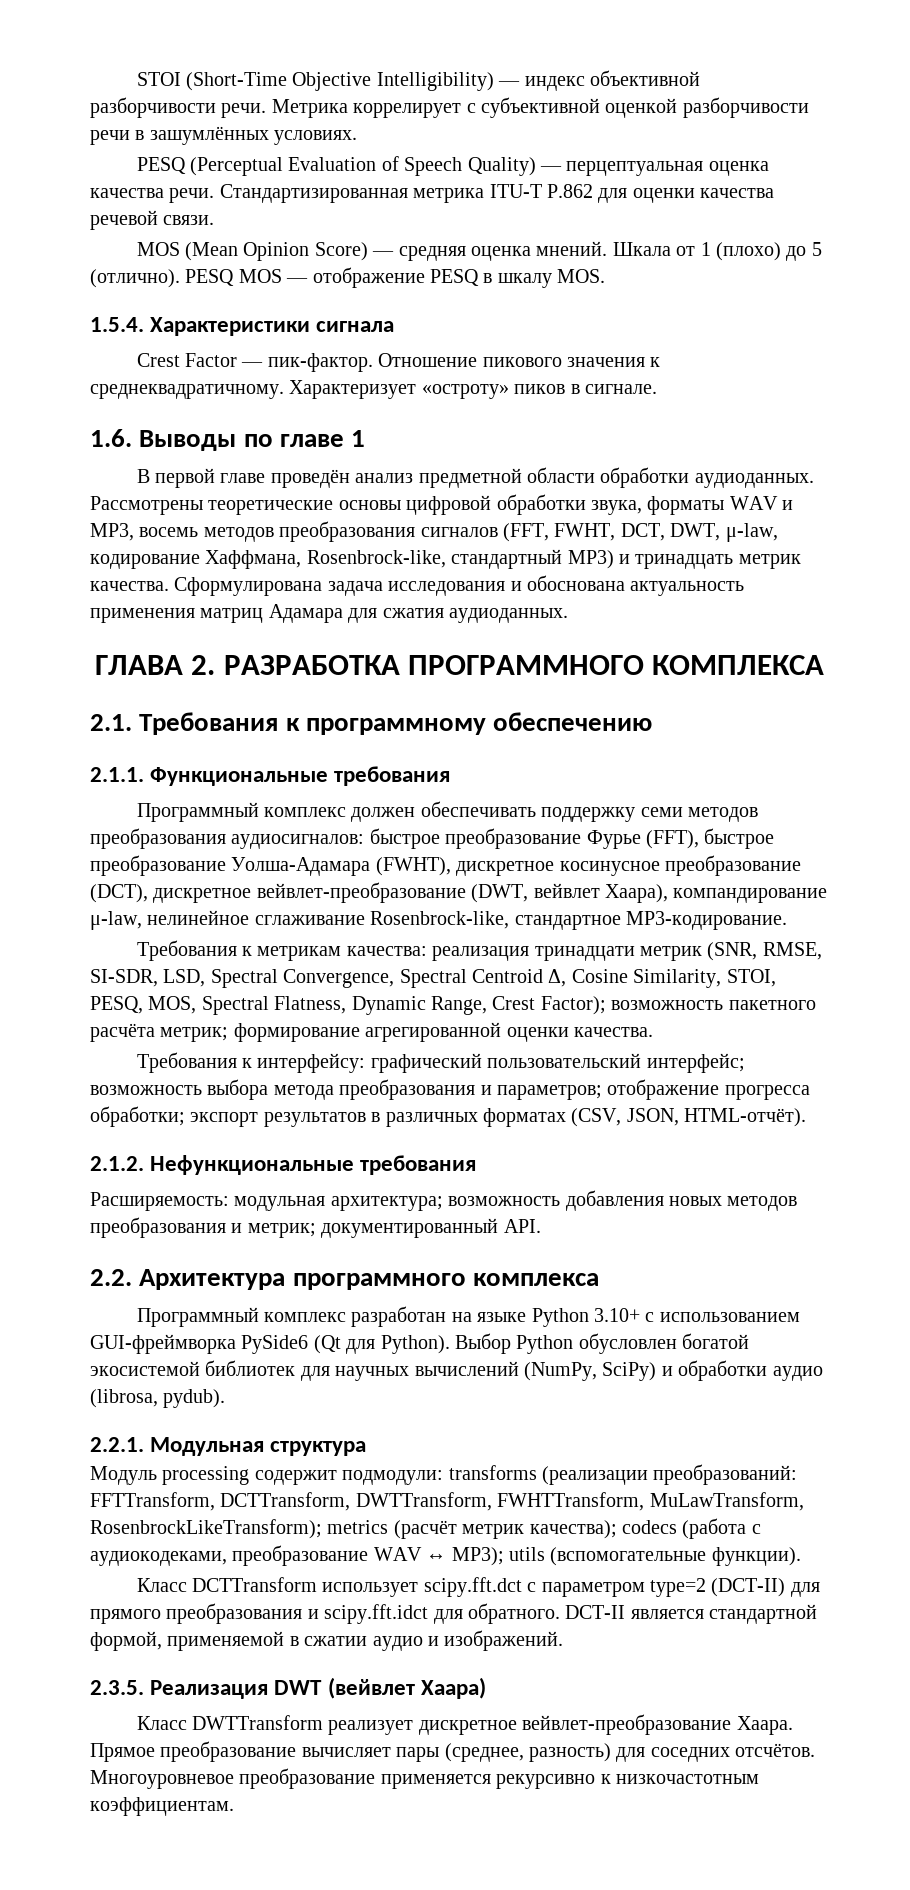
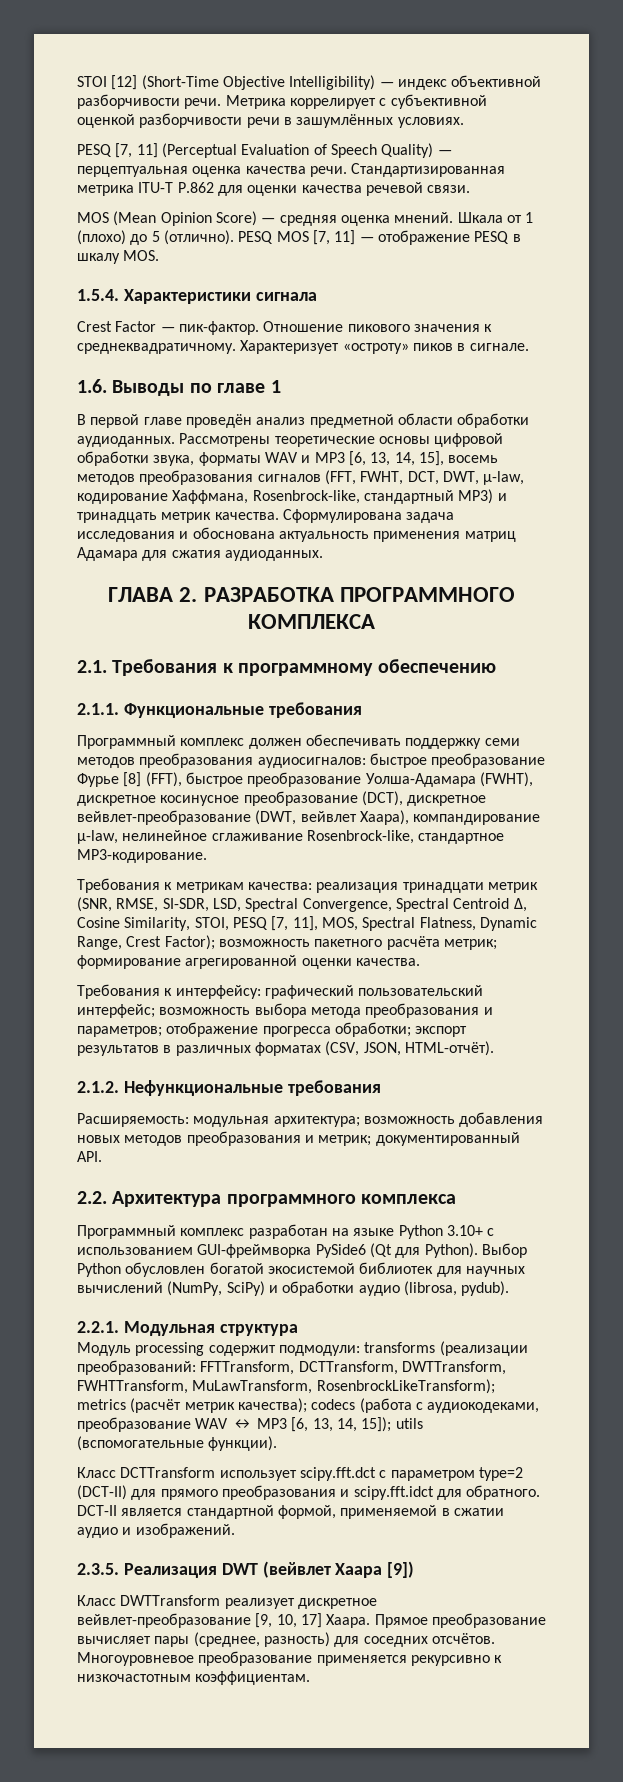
(181, 79) none -> [111,75,138,90] [12]
(186, 165) none -> [115,143,158,158] [7, 11]
(282, 276) none -> [312,230,356,245] [7, 11]
[90,523,134,541] MP3, -> [314,451,444,466] MP3 [6, 13, 14, 15],
(641, 839) none -> [123,772,142,787] [8]
[90,996,143,1014] PESQ, -> [232,916,318,931] PESQ [7, 11],
[451,1547,504,1566] MP3); -> [256,1417,392,1432] MP3 [6, 13, 14, 15]);
[420,1677,486,1699] Хаара) -> [335,1561,415,1578] Хаара [9])
(732, 1724) none -> [255,1613,322,1628] [9, 10, 17]

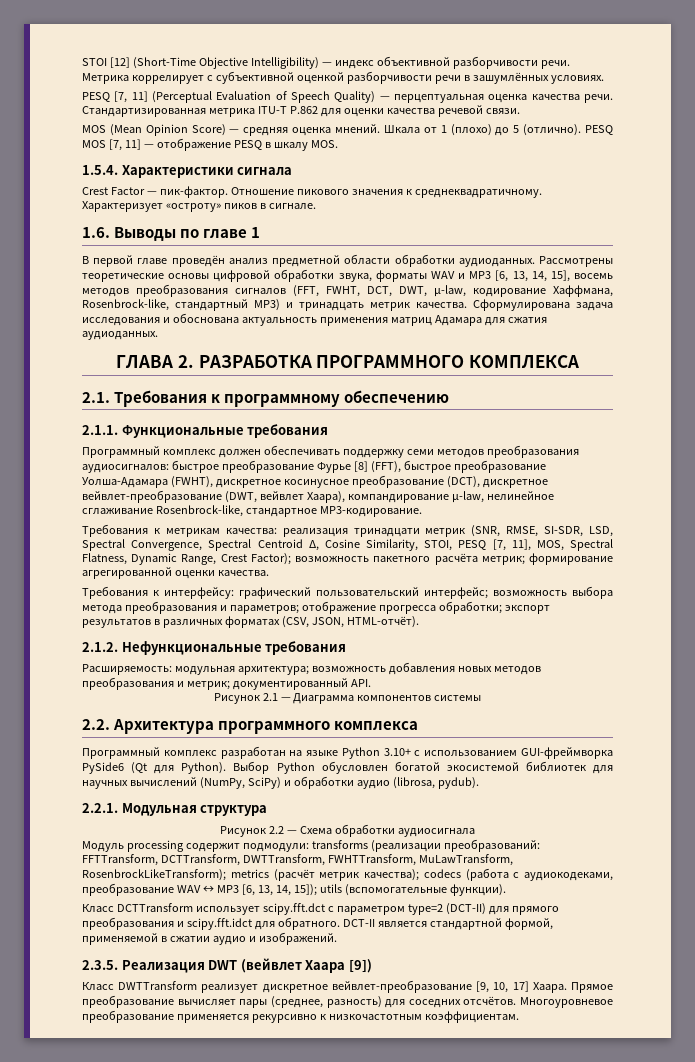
(102, 1156) none -> [213,693,482,704] // Рисунок 2.1 — Диаграмма компонентов системы
(298, 1330) none -> [220,824,475,837] // Рисунок 2.2 — Схема обработки аудиосигнала

